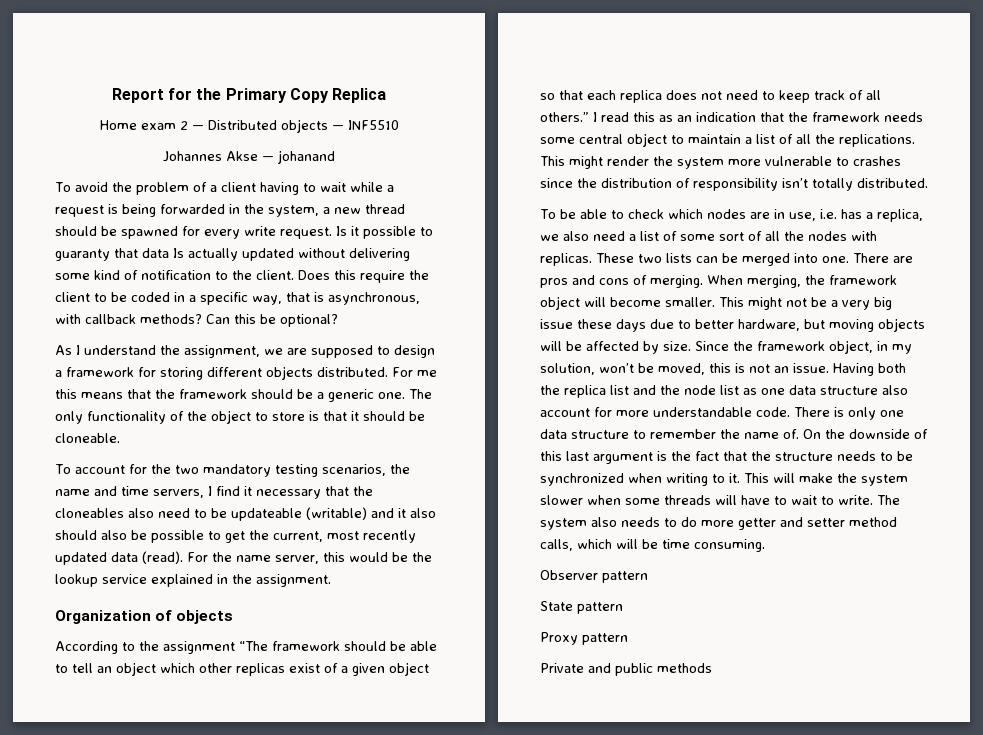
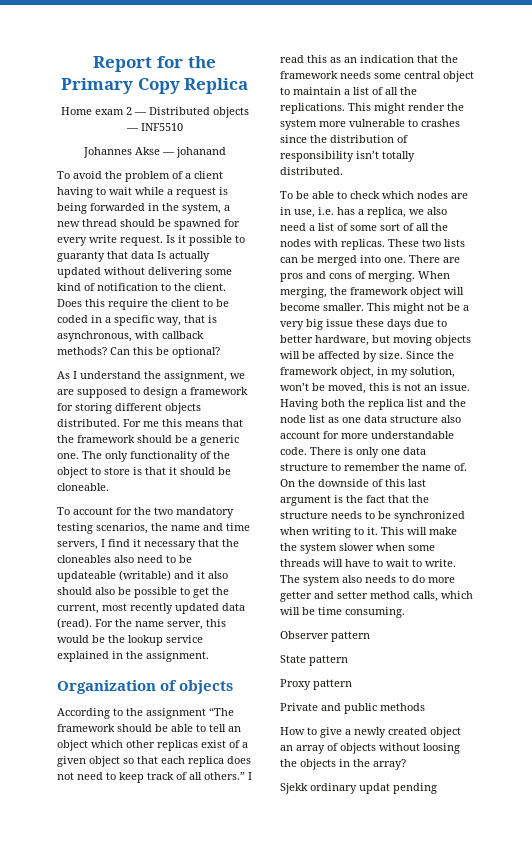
(712, 668) none -> [280,727,461,738] [280,743,460,754] [280,759,406,770] [280,783,437,794] // How to give a newly created object an array of objects without loosing the objects in the array? // Sjekk ordinary updat pending

